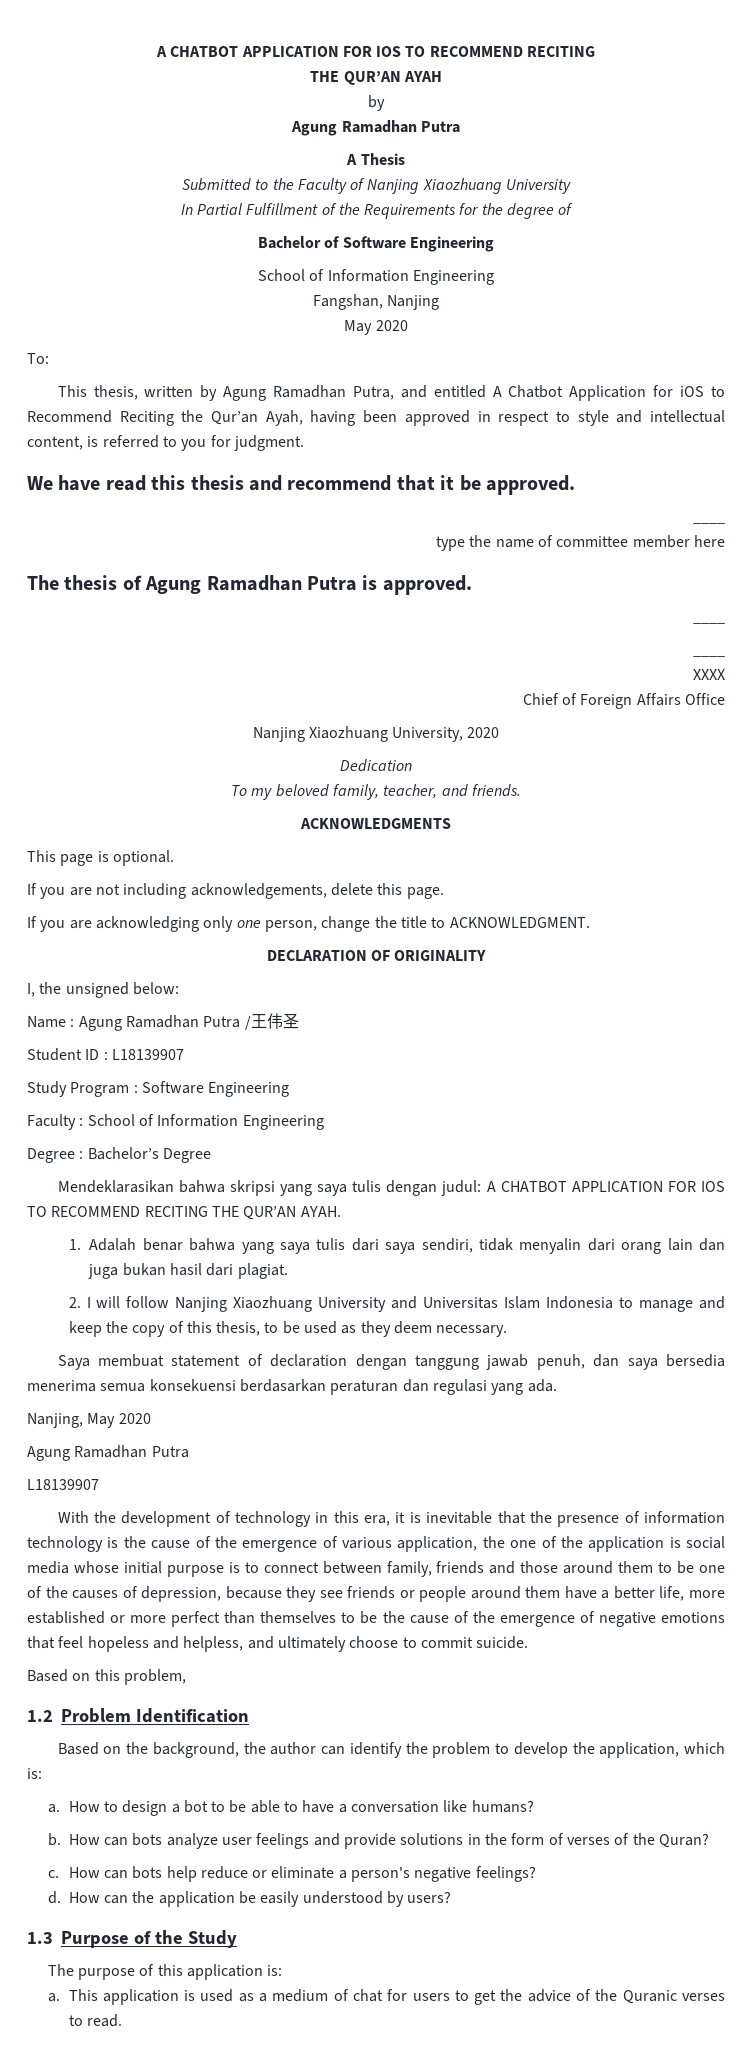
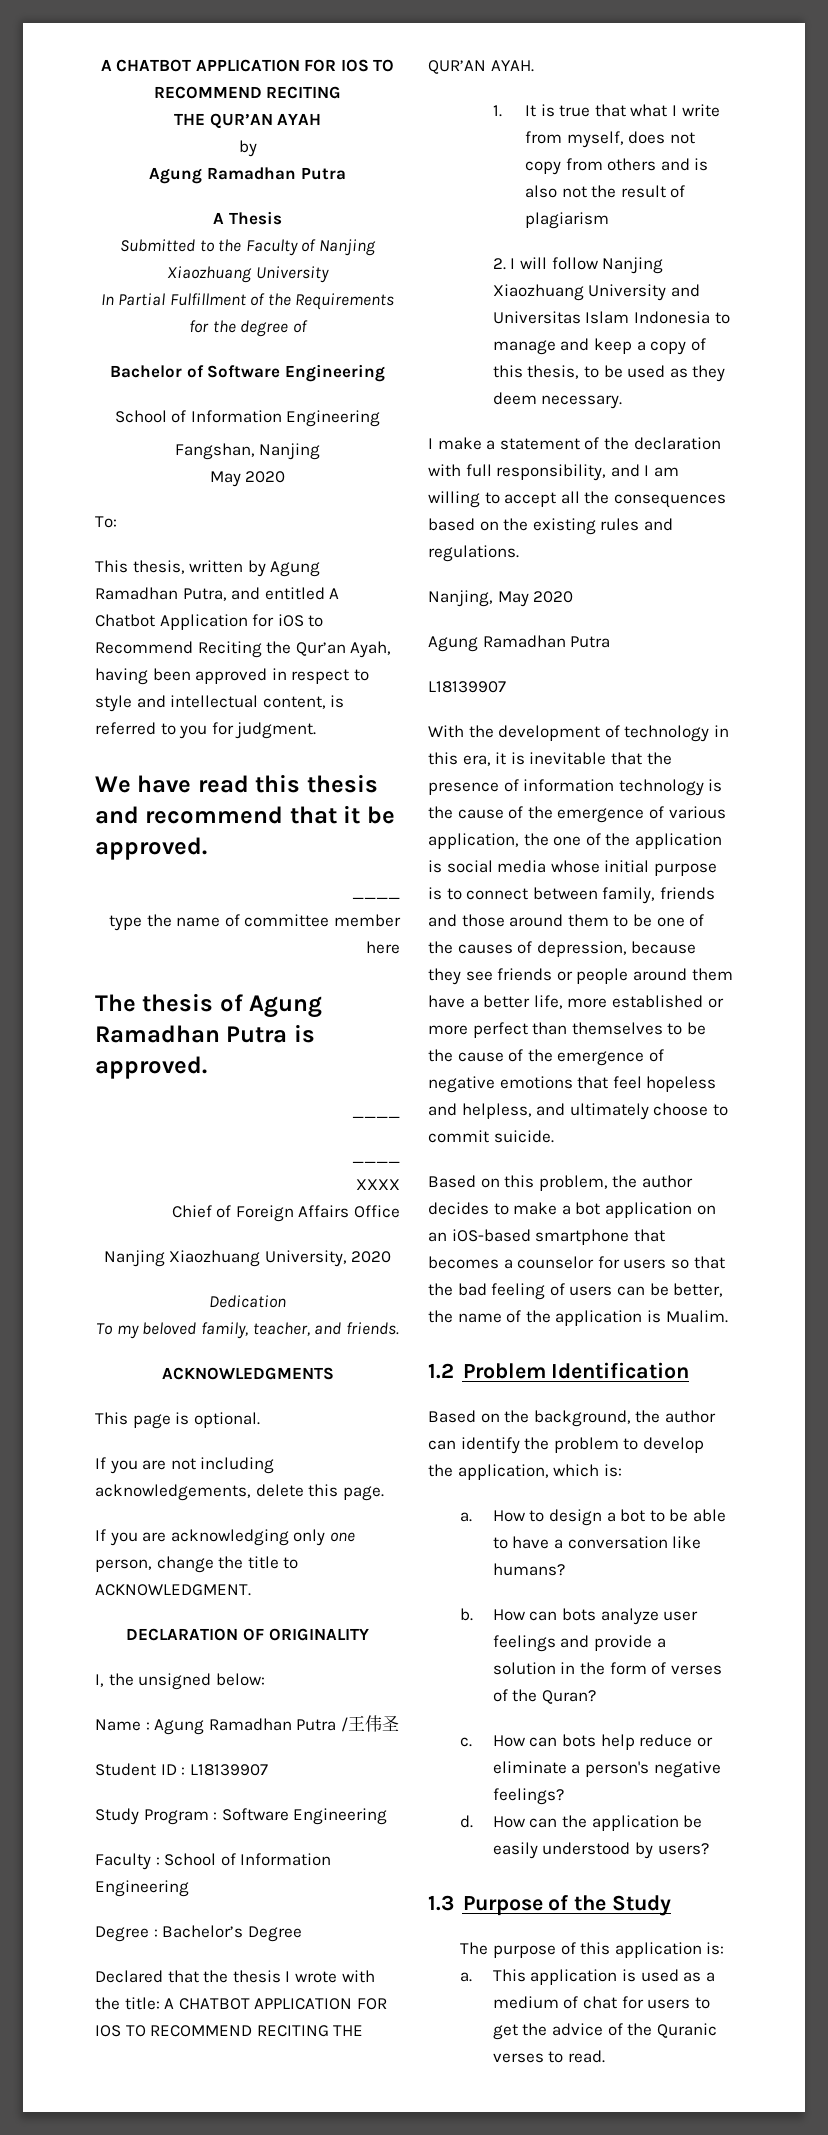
[57,1180,482,1196] Mendeklarasikan bahwa skripsi yang saya tulis dengan judul: -> [95,1970,375,1983] [95,1997,160,2010] Declared that the thesis I wrote with the title:
[89,1238,726,1254] [88,1263,288,1279] Adalah benar bahwa yang saya tulis dari saya sendiri, tidak menyalin dari orang lain dan juga bukan hasil dari plagiat. -> [525,104,720,117] [525,131,695,148] [525,158,709,175] [525,185,686,198] [525,212,610,229] It is true that what I write from myself, does not copy from others and is also not the result of plagiarism
[105,1321,128,1333] the -> [636,341,646,351] a
[57,1354,726,1370] [27,1379,557,1395] Saya membuat statement of declaration dengan tanggung jawab penuh, dan saya bersedia menerima semua konsekuensi berdasarkan peraturan dan regulasi yang ada. -> [428,437,721,450] [428,464,679,481] [428,491,726,508] [428,518,673,535] [428,545,519,562] I make a statement of the declaration with full responsibility, and I am willing to accept all the consequences based on the existing rules and regulations.
(186, 1677) none -> [612,1175,693,1188] [428,1202,716,1218] [428,1229,665,1245] [428,1256,725,1269] [428,1283,724,1300] [428,1310,728,1326] the author decides to make a bot application on an iOS-based smartphone that becomes a counselor for users so that the bad feeling of users can be better, the name of the application is Mualim.
[400,1833,464,1845] solutions -> [656,1638,666,1648] [492,1662,556,1675] a solution

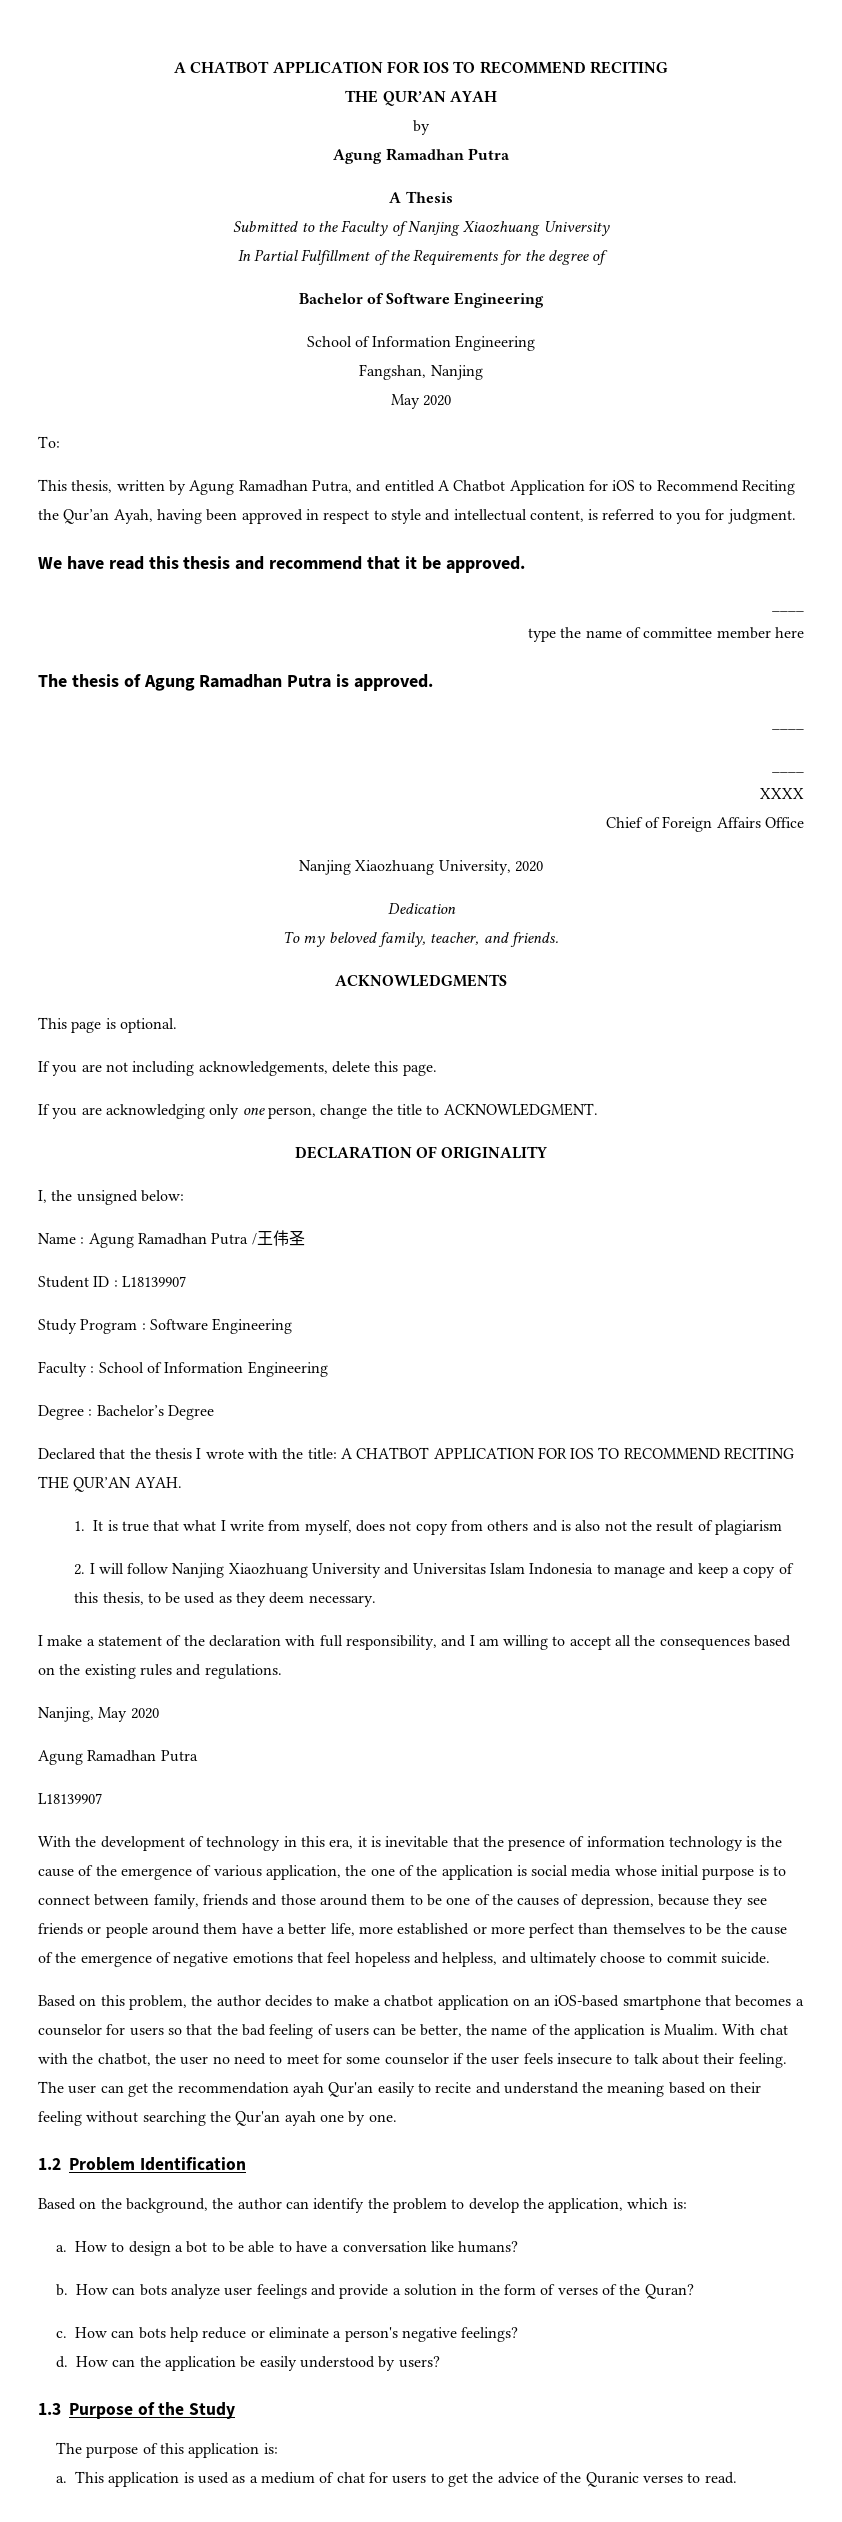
[575,1202,601,1215] bot -> [384,1995,434,2007] chatbot
(728, 1316) none -> [722,2024,788,2035] [38,2053,787,2068] [38,2081,762,2097] [38,2111,397,2126] With chat with the chatbot, the user no need to meet for some counselor if the user feels insecure to talk about their feeling. The user can get the recommendation ayah Qur'an easily to recite and understand the meaning based on their feeling without searching the Qur'an ayah one by one.

